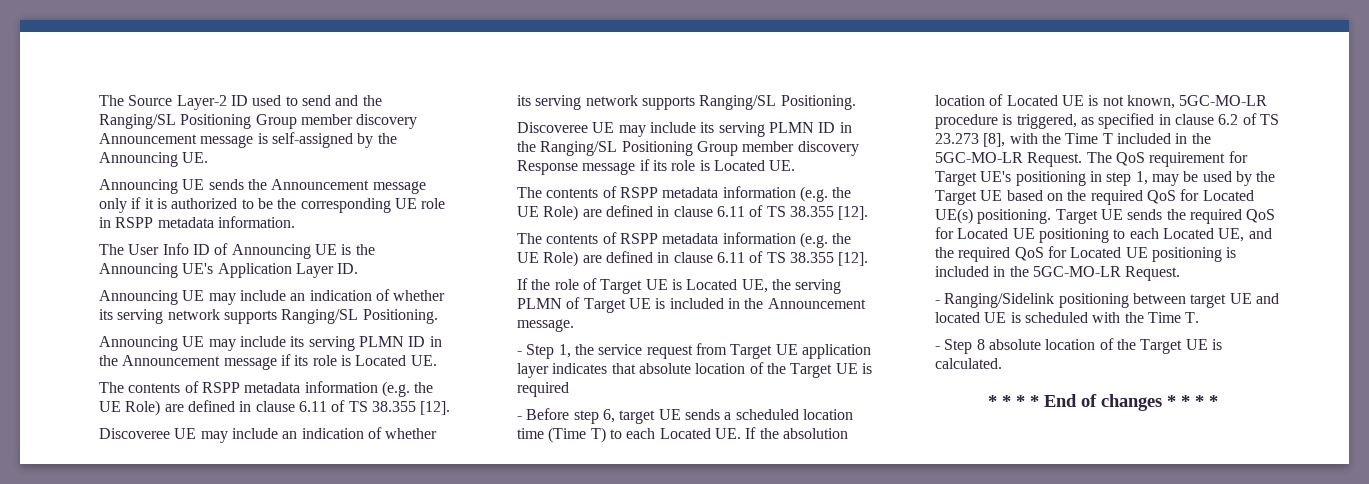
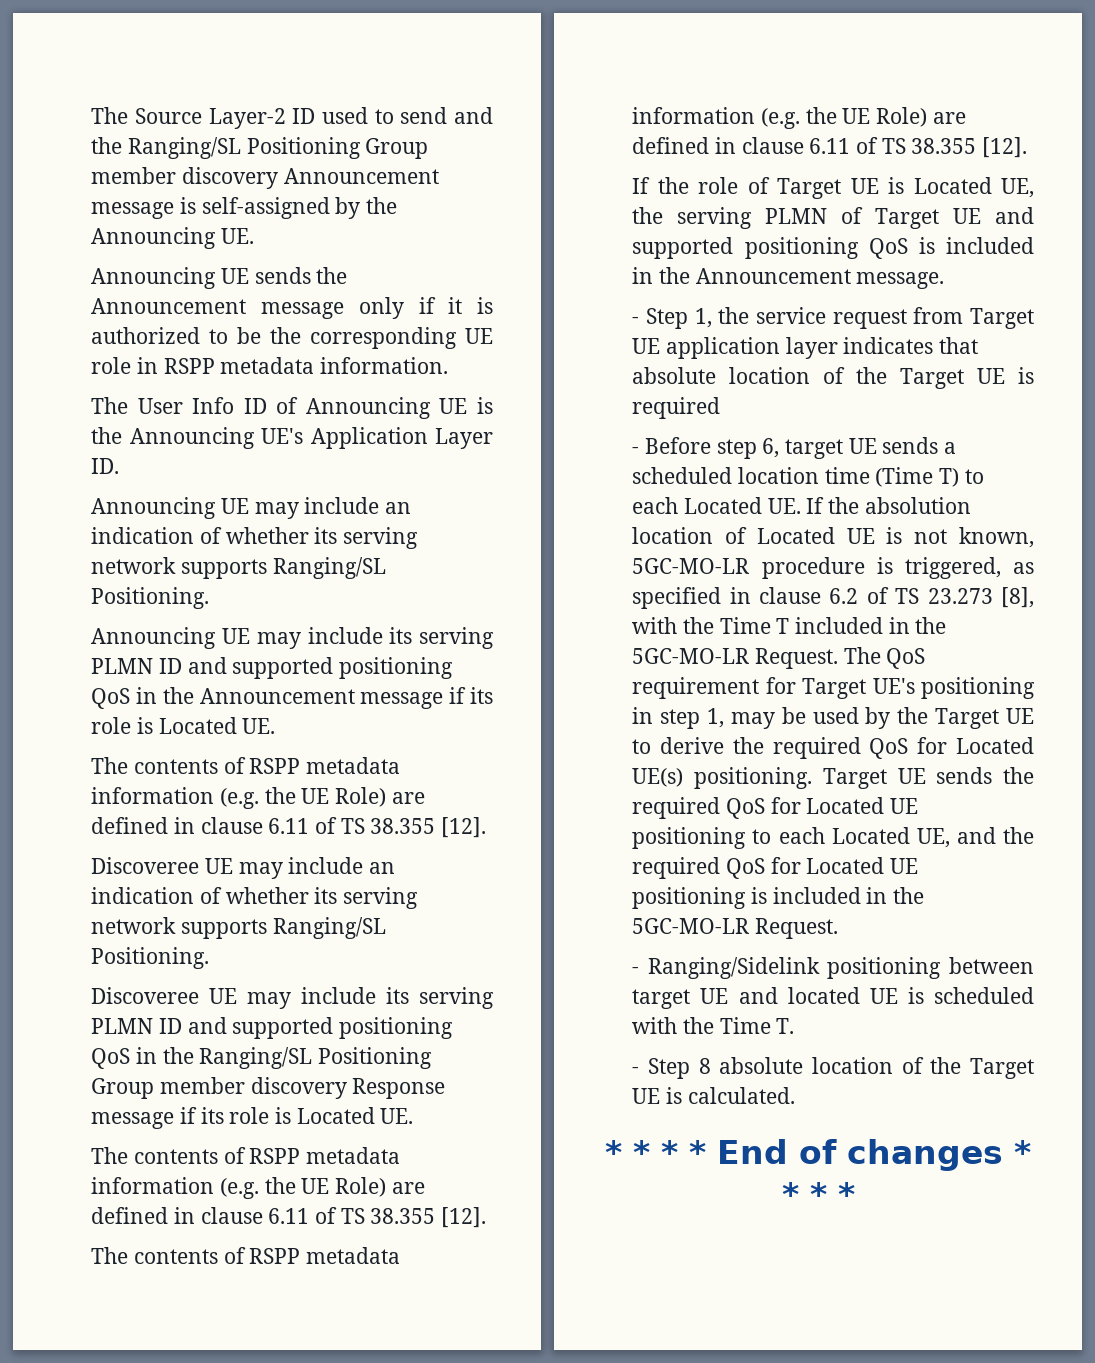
(426, 341) none -> [187,657,454,679] [91,688,131,709] and supported positioning QoS
(836, 127) none -> [187,1017,454,1039] [91,1048,131,1069] and supported positioning QoS
(651, 303) none -> [995,207,1034,224] [632,237,908,259] and supported positioning QoS
[1006,190,1063,201] based on -> [632,737,725,754] to derive

